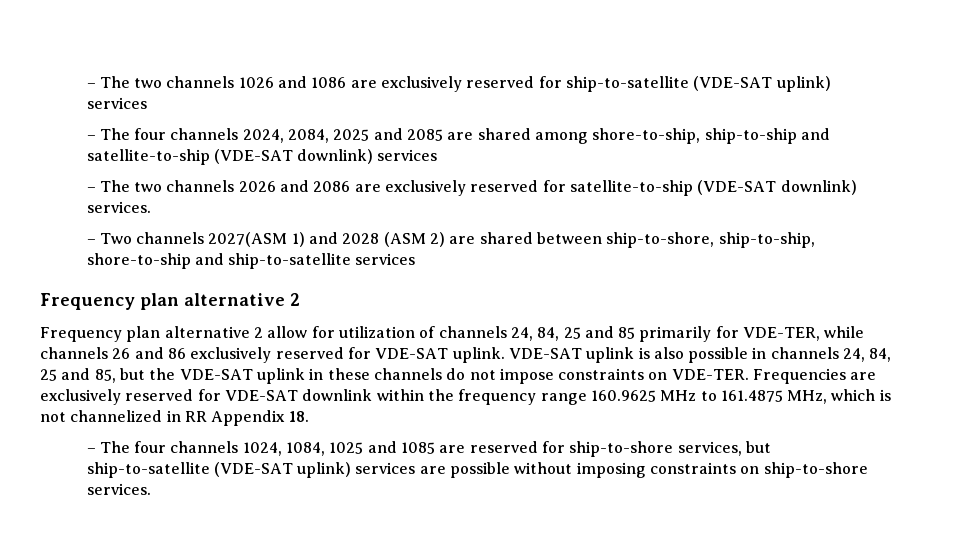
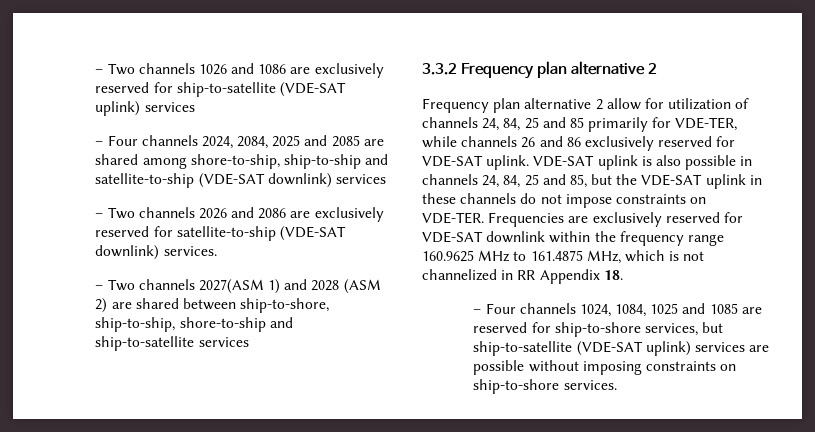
[86,76,163,88] – The two -> [95,63,135,75] – Two
[99,128,167,140] The four -> [107,135,138,146] Four
[99,180,163,192] The two -> [107,207,135,219] Two
(416, 259) none -> [422,63,457,75] 3.3.2
[99,441,167,453] The four -> [485,303,516,314] Four

